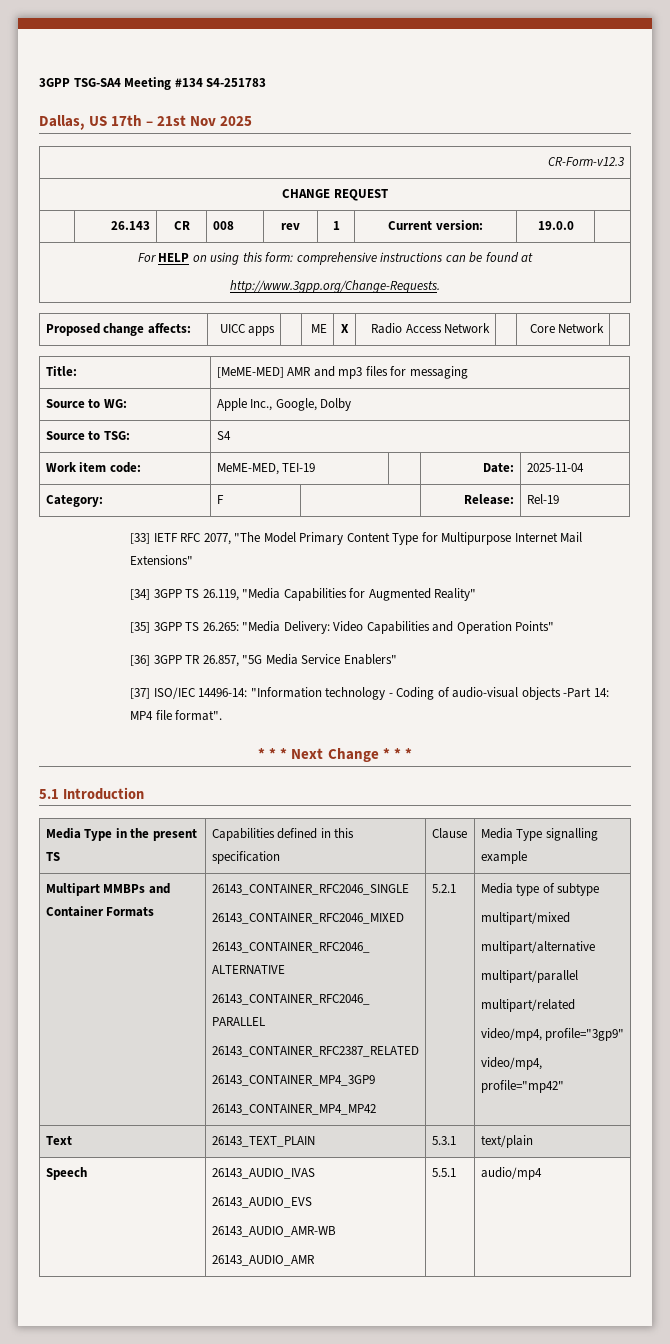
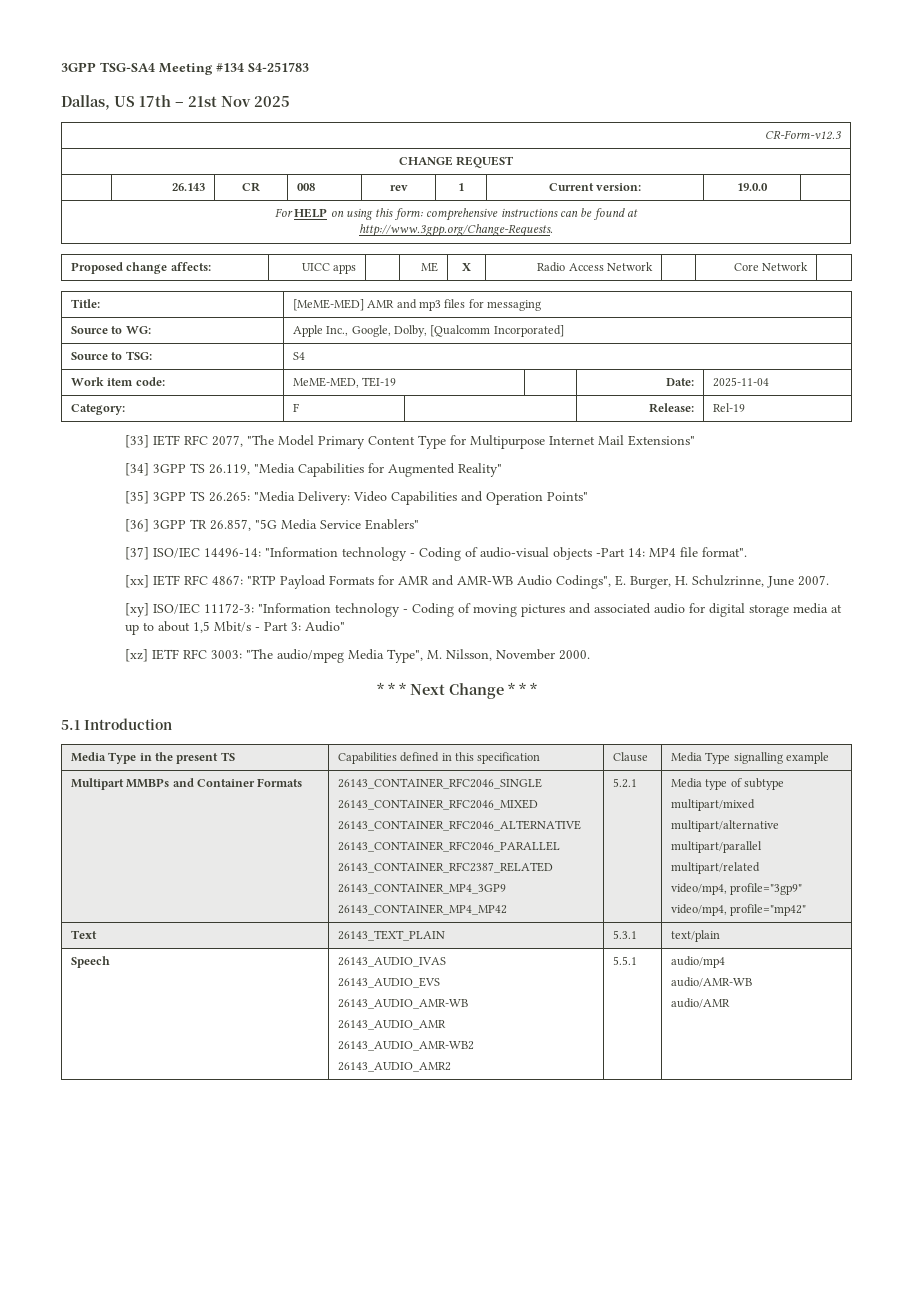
[320,398,352,411] Dolby -> [393,325,564,337] Dolby, [Qualcomm Incorporated]
(223, 715) none -> [125,575,830,589] [125,603,843,617] [125,621,346,635] [125,649,591,663] // [xx] IETF RFC 4867: "RTP Payload Formats for AMR and AMR-WB Audio Codings", E. Burger, H. Schulzrinne, June 2007. // [xy] ISO/IEC 11172-3: "Information technology - Coding of moving pictures and associated audio for digital storage media at up to about 1,5 Mbit/s - Part 3: Audio" // [xz] IETF RFC 3003: "The audio/mpeg Media Type", M. Nilsson, November 2000.
(315, 1260) none -> [337,1041,474,1051] [337,1062,451,1072] // 26143_AUDIO_AMR-WB2 // 26143_AUDIO_AMR2
(542, 1173) none -> [670,977,752,987] [670,998,730,1008] // audio/AMR-WB // audio/AMR

